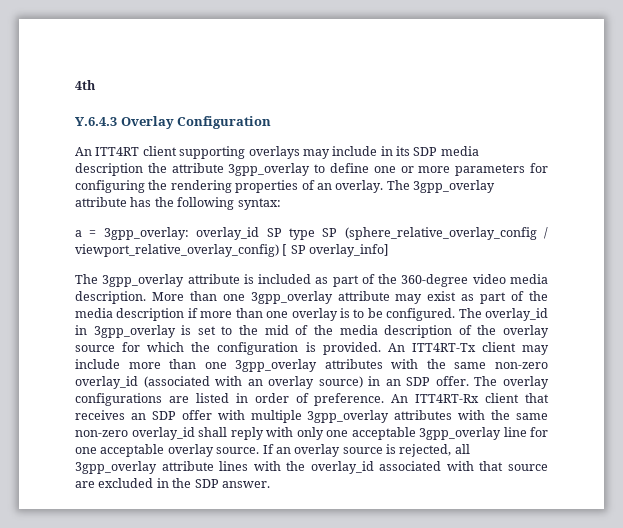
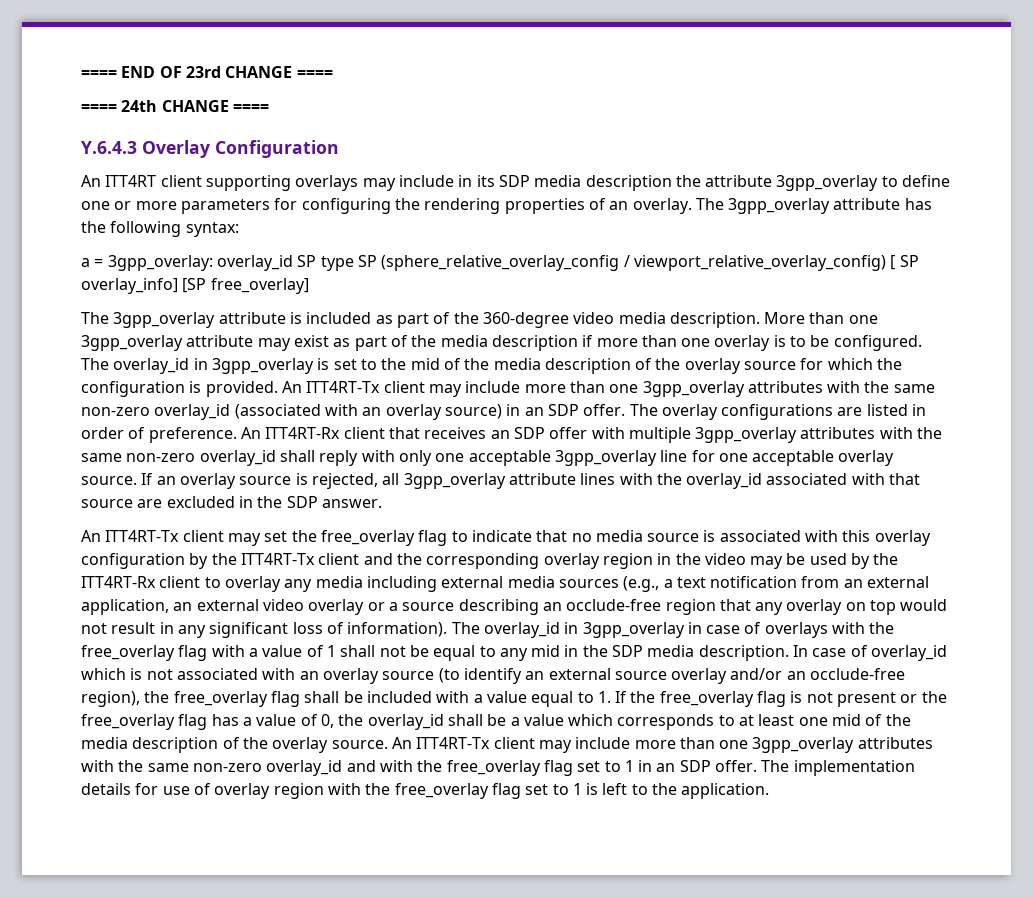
[75,80,96,90] 4th -> [81,66,333,78] [81,100,269,112] ==== END OF 23rd CHANGE ==== // ==== 24th CHANGE ====
(390, 250) none -> [182,278,309,294] [SP free_overlay]
(270, 484) none -> [81,530,931,546] [81,553,899,569] [81,576,930,592] [81,599,948,615] [81,622,895,638] [81,645,948,661] [81,668,906,684] [81,691,947,707] [81,714,911,730] [81,737,933,753] [81,760,915,776] [81,783,770,799] // An ITT4RT-Tx client may set the free_overlay flag to indicate that no media source is associated with this overlay configuration by the ITT4RT-Tx client and the corresponding overlay region in the video may be used by the ITT4RT-Rx client to overlay any media including external media sources (e.g., a text notification from an external application, an external video overlay or a source describing an occlude-free region that any overlay on top would not result in any significant loss of information). The overlay_id in 3gpp_overlay in case of overlays with the free_overlay flag with a value of 1 shall not be equal to any mid in the SDP media description. In case of overlay_id which is not associated with an overlay source (to identify an external source overlay and/or an occlude-free region), the free_overlay flag shall be included with a value equal to 1. If the free_overlay flag is not present or the free_overlay flag has a value of 0, the overlay_id shall be a value which corresponds to at least one mid of the media description of the overlay source. An ITT4RT-Tx client may include more than one 3gpp_overlay attributes with the same non-zero overlay_id and with the free_overlay flag set to 1 in an SDP offer. The implementation details for use of overlay region with the free_overlay flag set to 1 is left to the application.

